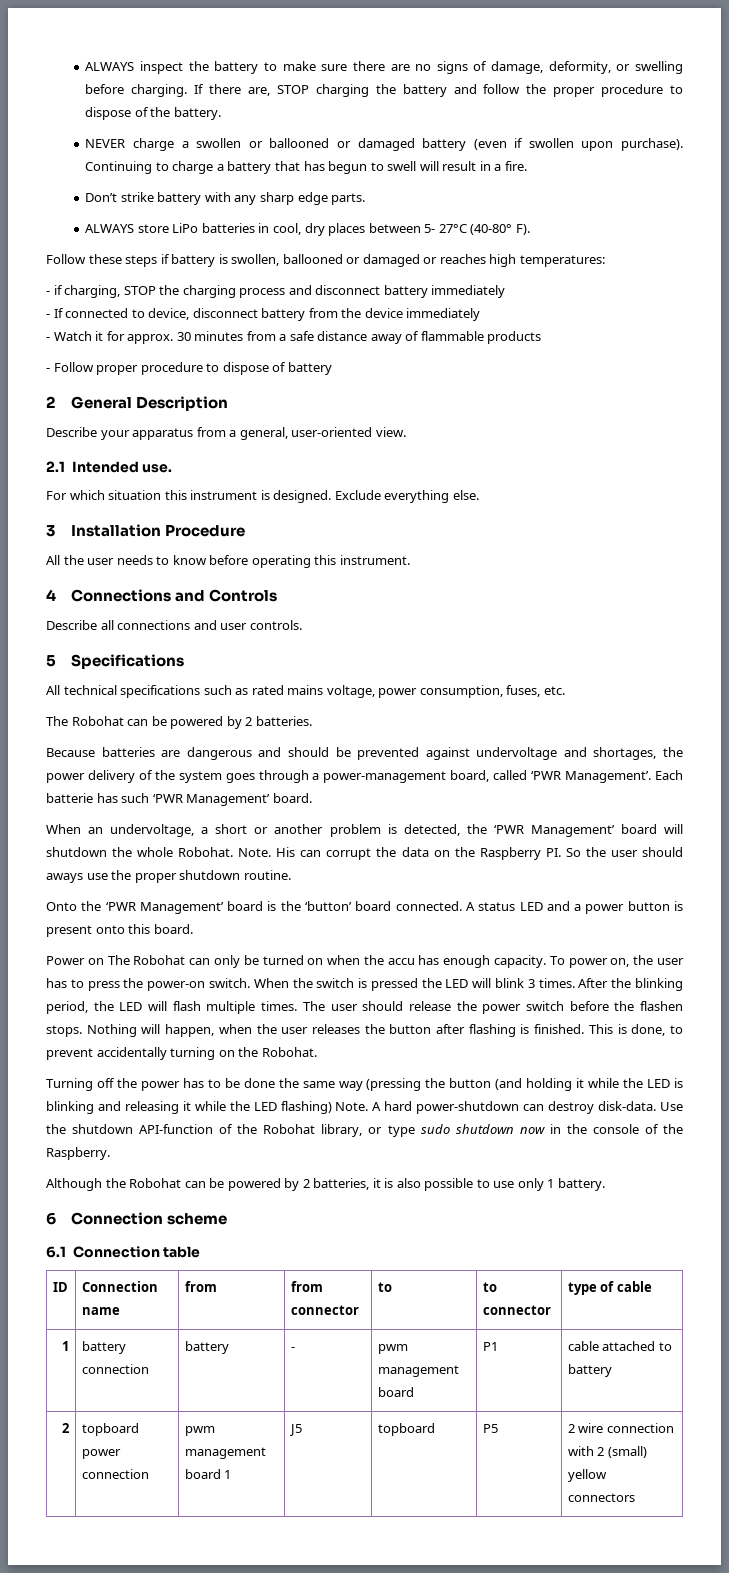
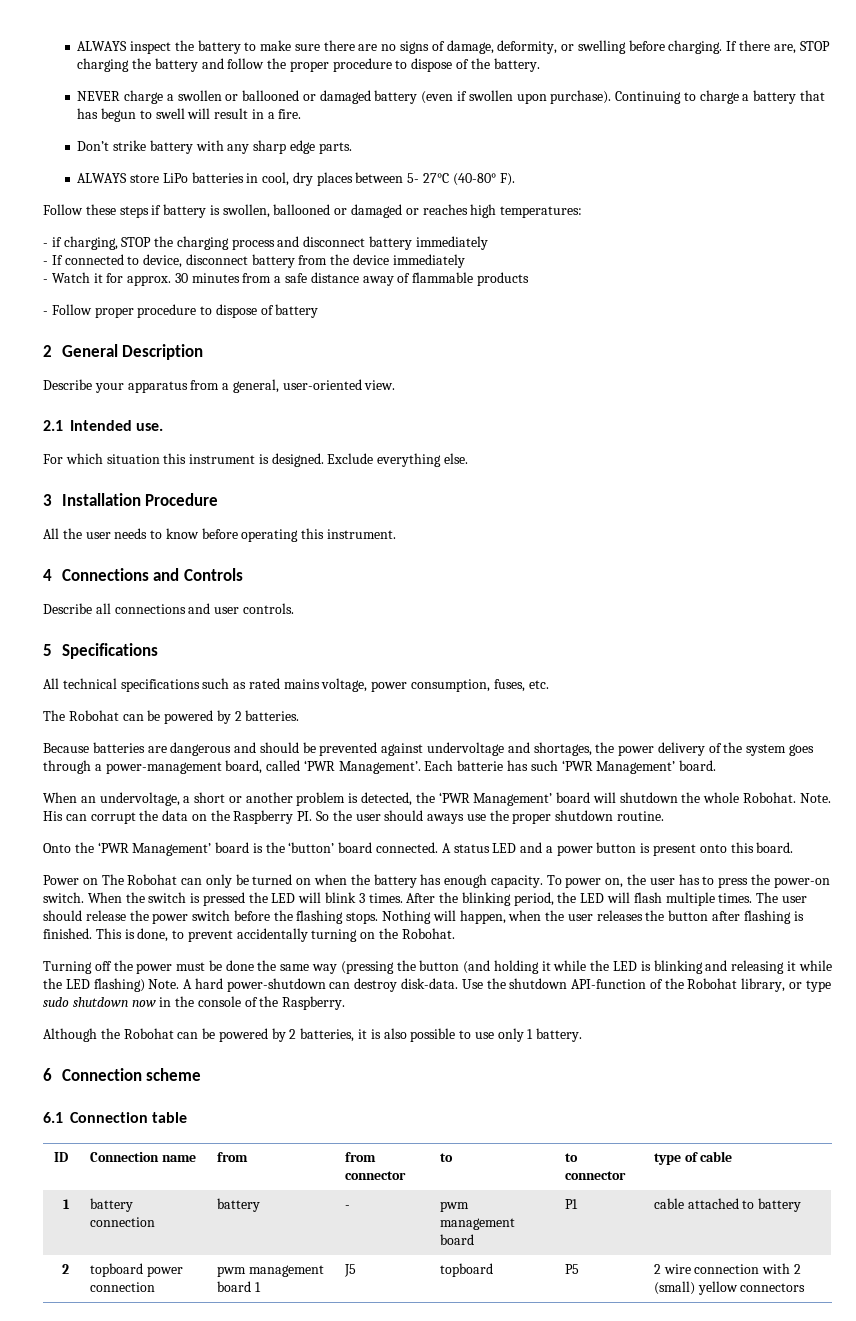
[387,958,415,965] accu -> [373,874,417,888] battery
[640,1001,683,1011] flashen -> [296,910,344,924] flashing
[182,1078,221,1088] has to -> [176,962,206,971] must

